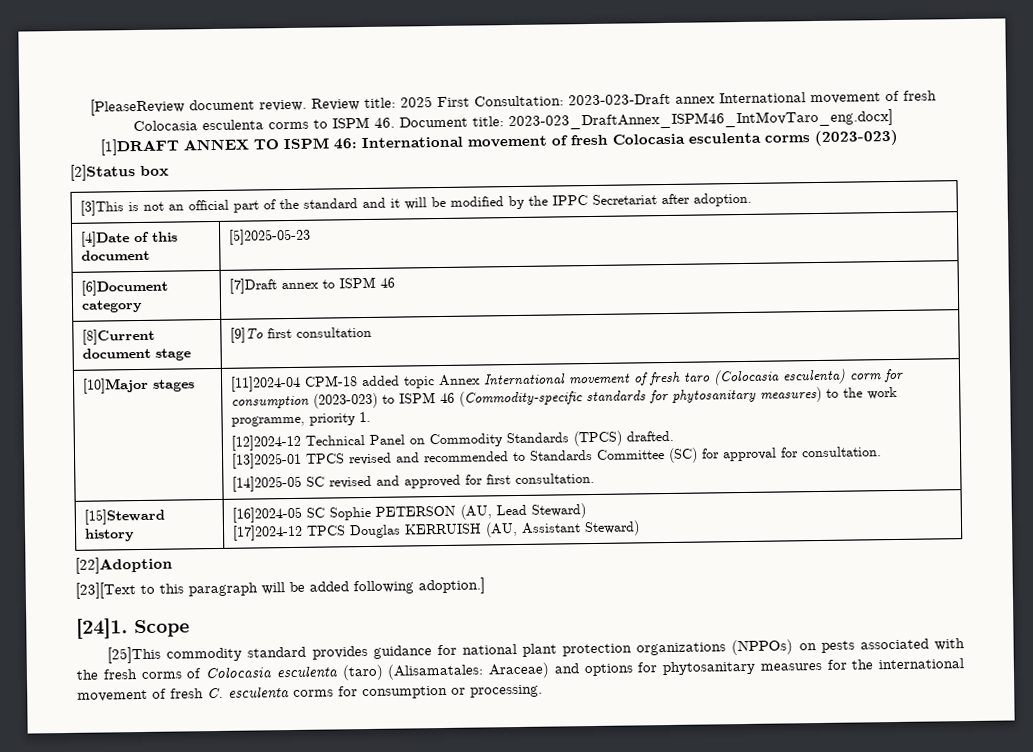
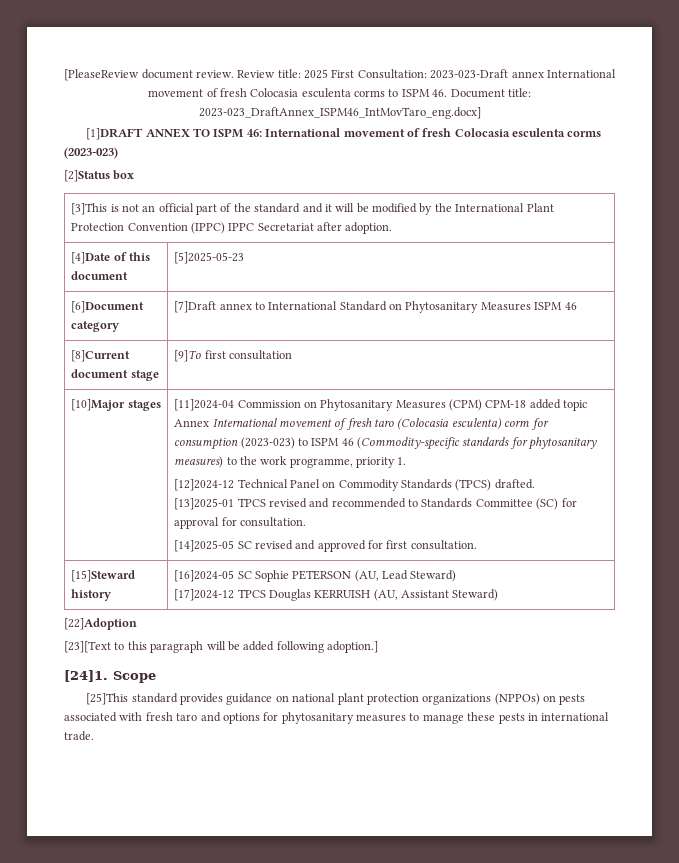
(549, 200) none -> [455,203,554,212] [71,222,225,234] International Plant Protection Convention (IPPC)
(336, 284) none -> [268,301,531,313] International Standard on Phytosanitary Measures
(302, 383) none -> [237,399,483,411] Commission on Phytosanitary Measures (CPM)
[166,647,243,662] commodity -> (129, 699) none
[436,644,457,656] for -> [275,695,289,702] on
[76,662,550,681] the fresh corms of Colocasia esculenta (taro) (Alisamatales: Araceae) -> [145,712,198,721] fresh taro
[826,658,964,670] [77,684,543,702] for the international movement of fresh C. esculenta corms for consumption or processing. -> [409,712,610,724] [64,731,94,741] to manage these pests in international trade.

